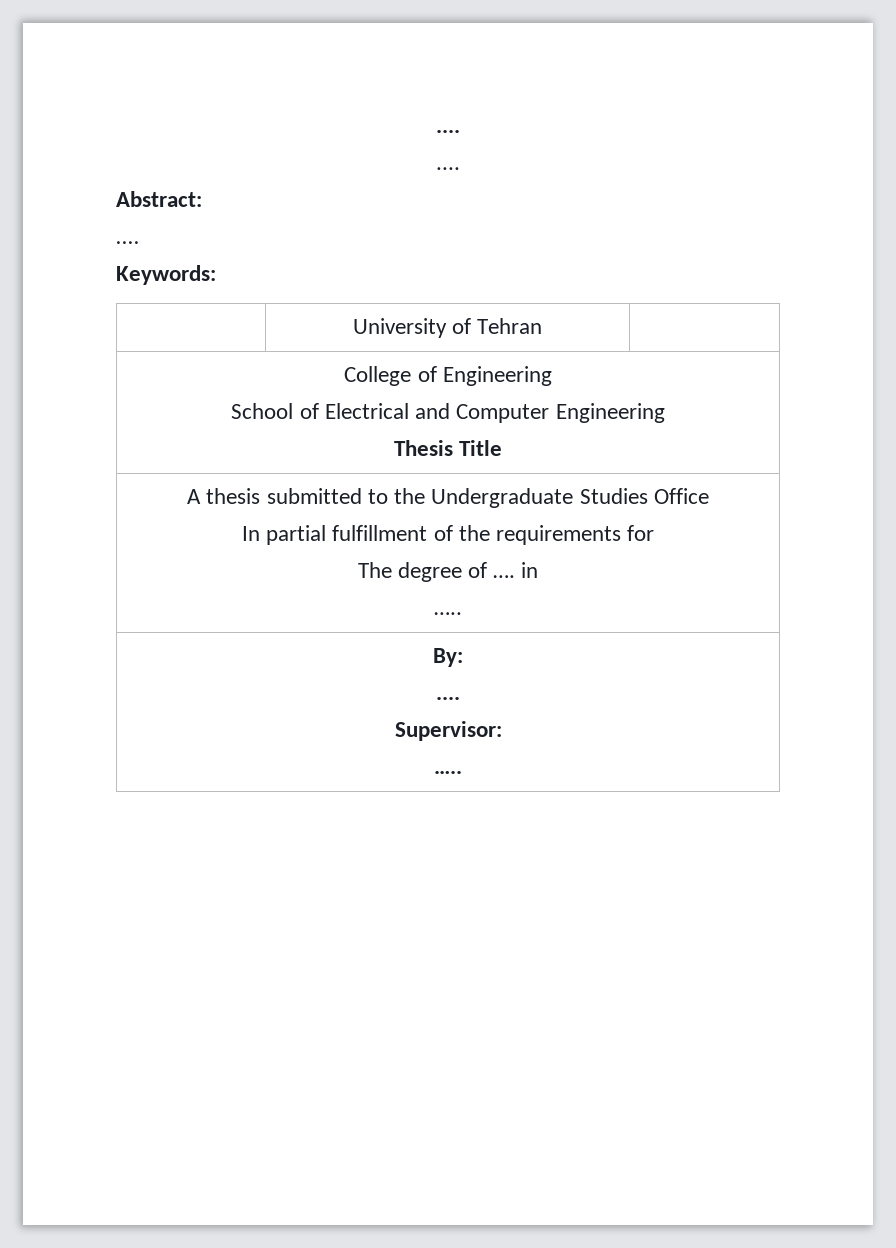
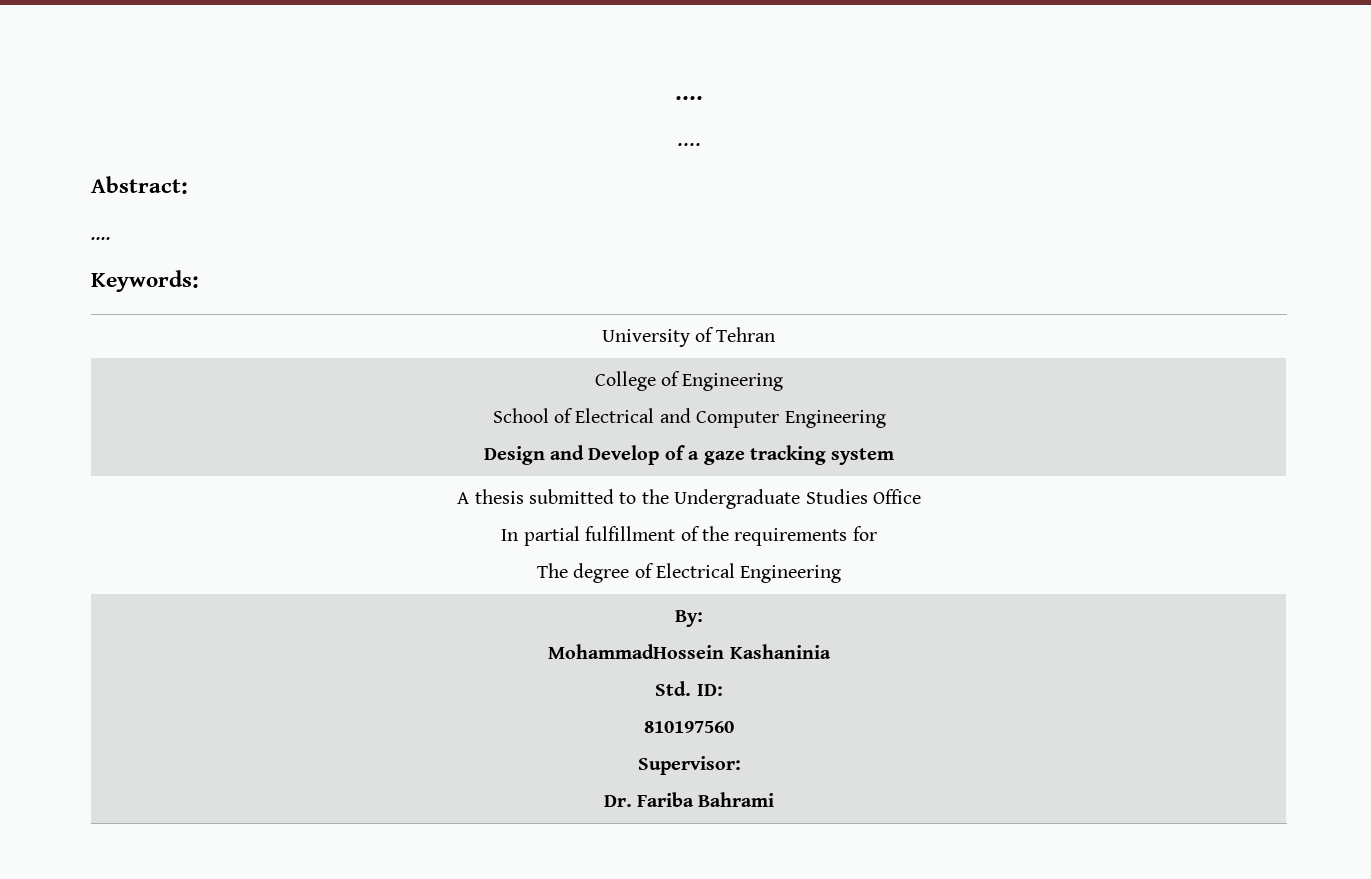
[393,440,503,456] Thesis Title -> [483,445,895,465] Design and Develop of a gaze tracking system
[493,562,539,578] [434,612,462,615] [433,648,463,667] [436,697,460,700] [394,721,502,741] [434,771,462,774] …. in // ….. // By: // .... // Supervisor: // ….. -> [655,563,842,583] [675,610,703,627] [548,644,831,659] [655,681,723,696] [644,721,734,733] [637,756,741,775] [603,792,775,807] Electrical Engineering // By: // MohammadHossein Kashaninia // Std. ID: // 810197560 // Supervisor: // Dr. Fariba Bahrami

